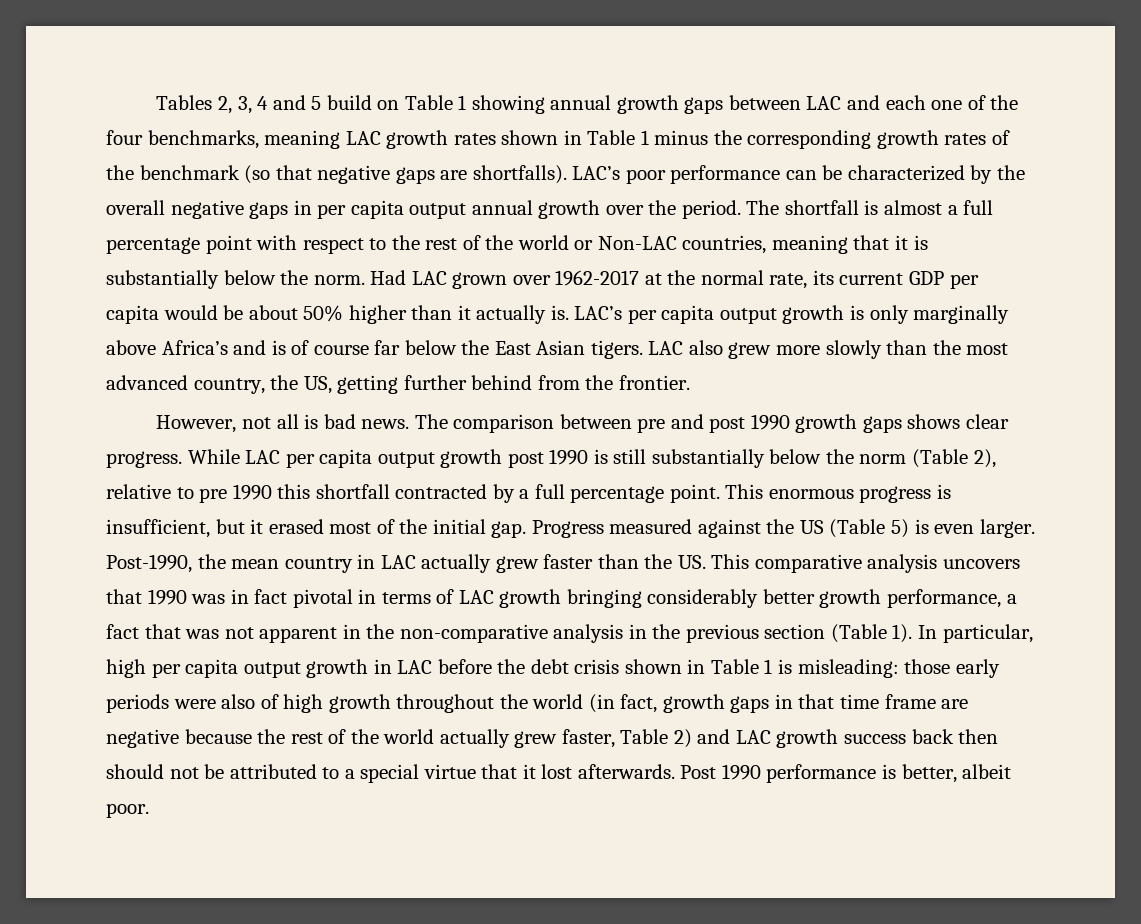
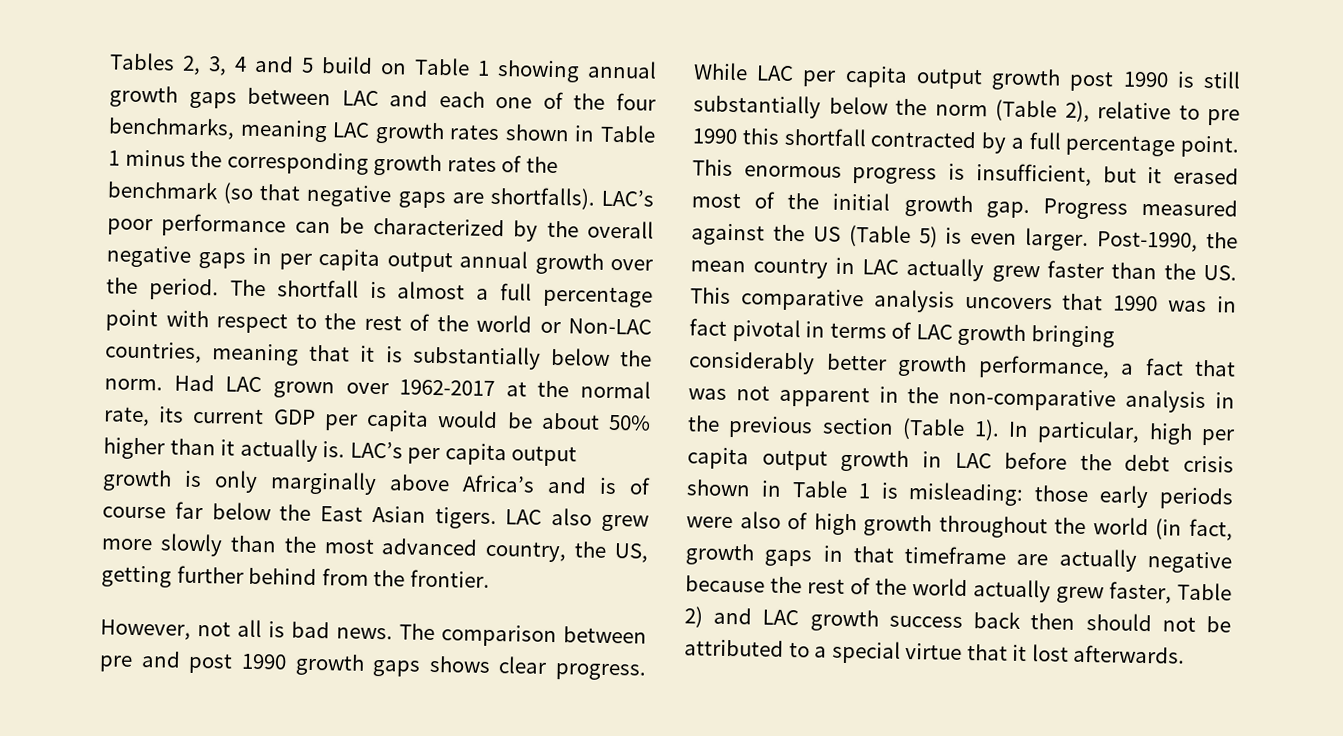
(486, 526) none -> [903,194,973,218] growth
[840,694,969,709] time frame are -> [904,545,1137,572] timeframe are actually
[680,764,1012,783] [106,803,149,818] Post 1990 performance is better, albeit poor. -> (1186, 654) none

